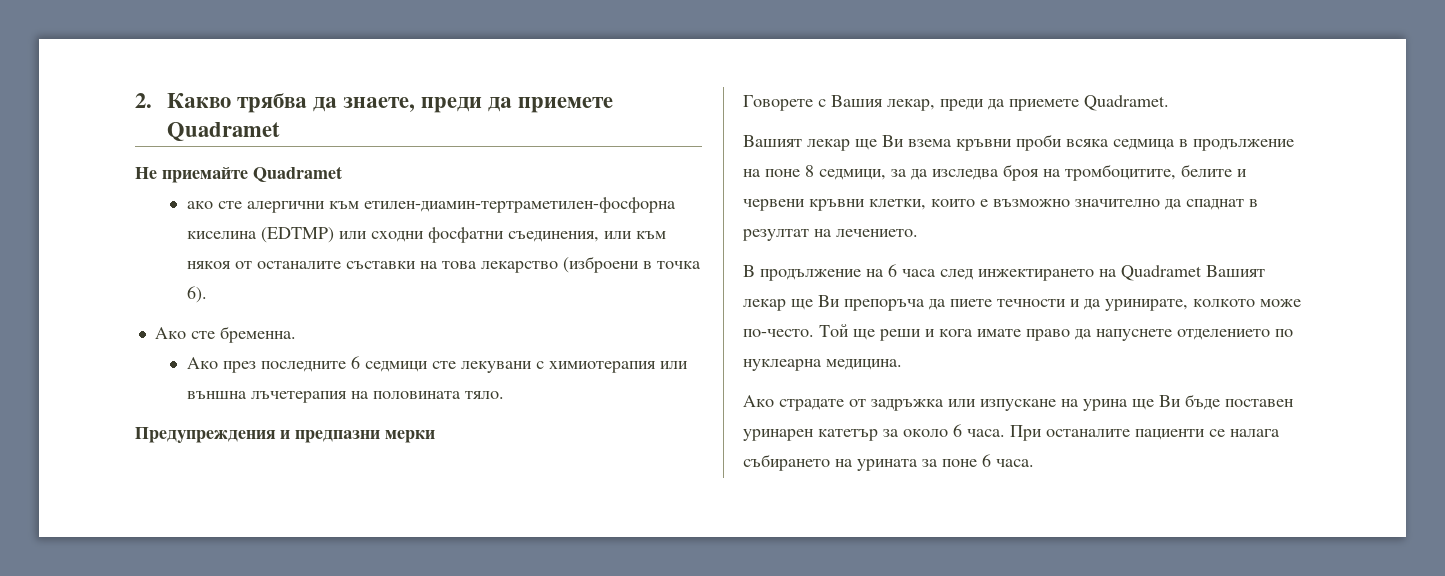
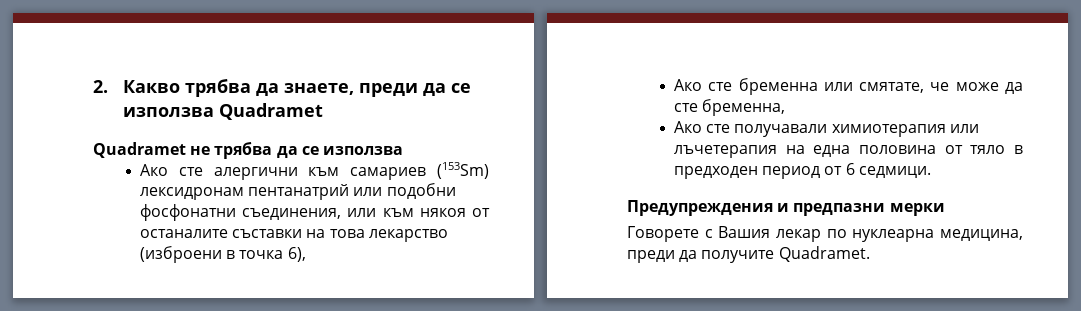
[518,97,614,113] [166,122,280,141] [135,166,342,183] [186,197,676,213] [186,227,504,243] приемете Quadramet // Не приемайте Quadramet // ако сте алергични към етилен-диамин-тертраметилен-фосфорна киселина (EDTMP) или сходни фосфатни -> [451,83,472,93] [123,103,324,120] [93,142,403,159] [140,162,489,180] [140,183,456,200] [140,204,237,221] ce използва Quadramet // Quadramet не трябва да се използва // Ако сте алергични към самариев (153Sm) лексидронам пентанатрий или подобни фосфонатни
[186,286,207,303] [154,326,296,343] [186,356,544,373] 6). // Ако сте бременна. // Ако през последните 6 седмици сте лекувани с -> [287,247,306,262] [674,78,1023,95] [674,99,786,116] [674,121,828,137] 6), // Ако сте бременна или смятате, че може да сте бременна, // Ако сте получавали
[186,391,247,399] външна -> (979, 128) none
[372,391,504,399] половината тяло. -> [813,145,1023,157] [674,163,931,179] една половина от тяло в предходен период от 6 седмици.
[887,99,1079,111] лекар, преди да приемете -> [776,229,1023,242] [627,250,775,263] лекар по нуклеарна медицина, преди да получите
[743,134,1294,151] [743,164,1247,181] [743,199,1258,211] [742,229,918,241] [743,264,1265,281] [743,295,1301,311] [743,324,1293,341] [743,359,902,371] [743,394,1294,411] [743,424,1280,441] [743,454,1034,471] // Вашият лекар ще Ви взема кръвни проби всяка седмица в продължение на поне 8 седмици, за да изследва броя на тромбоцитите, белите и червени кръвни клетки, които е възможно значително да спаднат в резултат на лечението. // В продължение на 6 часа след инжектирането на Quadramet Вашият лекар ще Ви препоръча да пиете течности и да уринирате, колкото може по-често. Той ще реши и кога имате право да напуснете отделението по нуклеарна медицина. // Ако страдате от задръжка или изпускане на урина ще Ви бъде поставен уринарен катетър за около 6 часа. При останалите пациенти се налага събирането на урината за поне 6 часа. -> (870, 254) none

